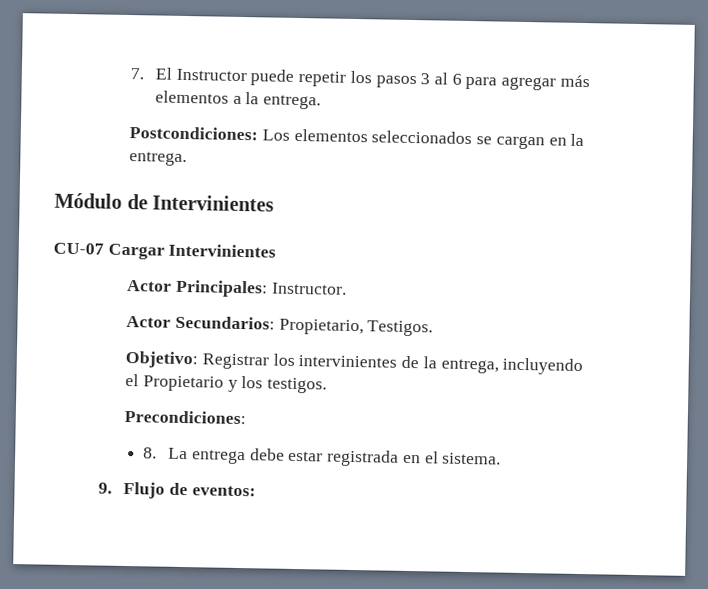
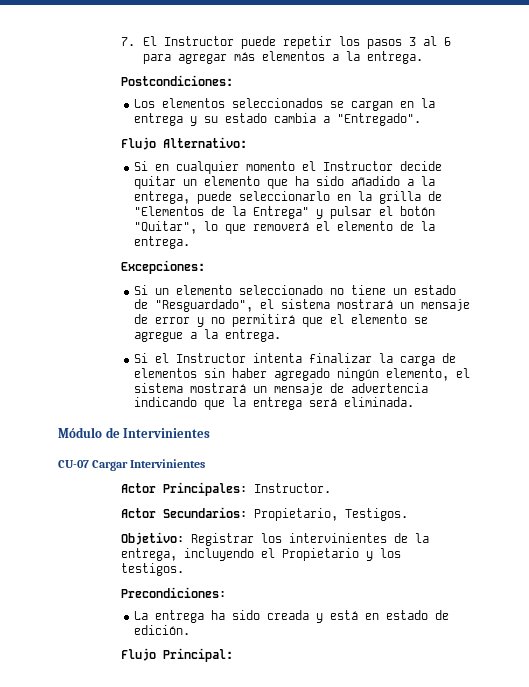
(259, 133) none -> (234, 80) //
[129,151,188,167] entrega. -> [134,113,422,126] [121,137,248,150] [134,161,443,174] [134,176,436,189] [134,191,443,204] [134,206,436,219] [134,221,436,234] [134,236,191,249] [121,260,206,274] [134,285,457,295] [134,299,471,312] [134,314,429,327] [134,329,282,342] [134,353,457,366] [134,368,471,381] [134,383,429,395] [134,397,415,410] entrega y su estado cambia a "Entregado". // Flujo Alternativo: // Si en cualquier momento el Instructor decide quitar un elemento que ha sido añadido a la entrega, puede seleccionarlo en la grilla de "Elementos de la Entrega" y pulsar el botón "Quitar", lo que removerá el elemento de la entrega. // Excepciones: // Si un elemento seleccionado no tiene un estado de "Resguardado", el sistema mostrará un mensaje de error y no permitirá que el elemento se agregue a la entrega. // Si el Instructor intenta finalizar la carga de elementos sin haber agregado ningún elemento, el sistema mostrará un mensaje de advertencia indicando que la entrega será eliminada.
[143,447,158,459] 8. -> (227, 592) none
[249,448,502,467] [98,481,256,499] debe estar registrada en el sistema. // 9. Flujo de eventos: -> [211,610,450,623] [134,625,191,635] [121,648,234,662] ha sido creada y está en estado de edición. // Flujo Principal:

